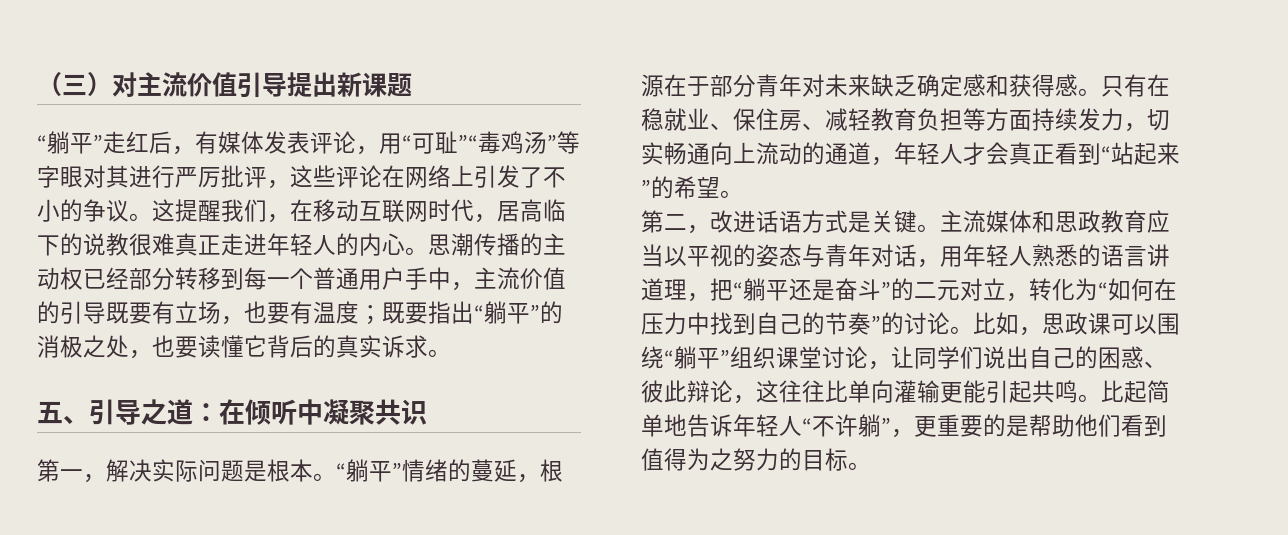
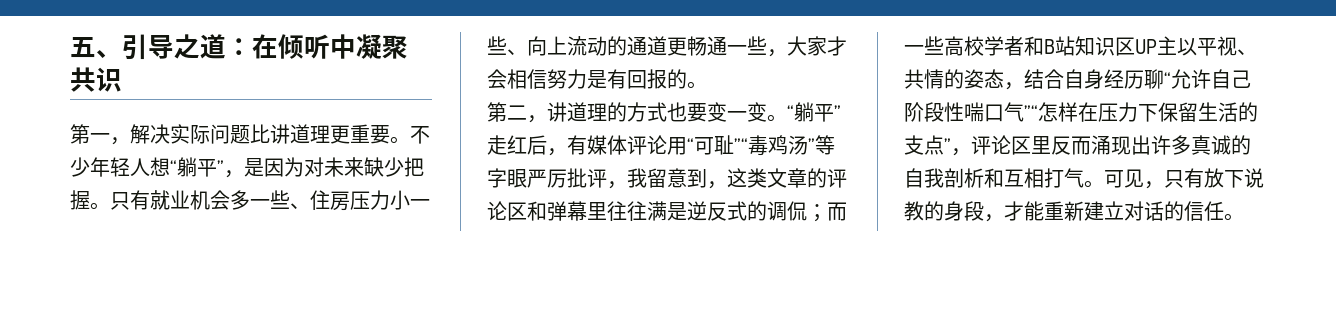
[37,72,412,98] [37,131,580,155] [37,165,566,189] [37,199,566,223] [37,233,566,256] [37,267,566,291] [37,301,563,325] [37,335,451,359] （三）对主流价值引导提出新课题 // “躺平”走红后，有媒体发表评论，用“可耻”“毒鸡汤”等字眼对其进行严厉批评，这些评论在网络上引发了不小的争议。这提醒我们，在移动互联网时代，居高临下的说教很难真正走进年轻人的内心。思潮传播的主动权已经部分转移到每一个普通用户手中，主流价值的引导既要有立场，也要有温度；既要指出“躺平”的消极之处，也要读懂它背后的真实诉求。 // -> (70, 47) none
[244,459,563,483] [641,74,1170,97] [641,108,1170,132] [641,142,1180,166] [641,176,743,199] [641,210,1170,234] [641,244,1170,268] [641,278,1177,302] [641,312,1180,336] [641,346,1167,370] [641,380,1170,404] [641,414,1167,438] [641,448,848,471] 是根本。“躺平”情绪的蔓延，根源在于部分青年对未来缺乏确定感和获得感。只有在稳就业、保住房、减轻教育负担等方面持续发力，切实畅通向上流动的通道，年轻人才会真正看到“站起来”的希望。 // 第二，改进话语方式是关键。主流媒体和思政教育应当以平视的姿态与青年对话，用年轻人熟悉的语言讲道理，把“躺平还是奋斗”的二元对立，转化为“如何在压力中找到自己的节奏”的讨论。比如，思政课可以围绕“躺平”组织课堂讨论，让同学们说出自己的困惑、彼此辩论，这往往比单向灌输更能引起共鸣。比起简单地告诉年轻人“不许躺”，更重要的是帮助他们看到值得为之努力的目标 -> [250,124,430,144] [70,157,424,178] [70,190,430,211] [487,36,847,57] [487,69,707,89] [487,102,841,123] [487,135,835,156] [487,168,847,189] [487,201,847,222] [904,36,1257,56] [904,69,1251,90] [904,102,1258,122] [904,135,1251,156] [904,168,1264,189] [904,201,1224,222] 比讲道理更重要。不少年轻人想“躺平”，是因为对未来缺少把握。只有就业机会多一些、住房压力小一些、向上流动的通道更畅通一些，大家才会相信努力是有回报的。 // 第二，讲道理的方式也要变一变。“躺平”走红后，有媒体评论用“可耻”“毒鸡汤”等字眼严厉批评，我留意到，这类文章的评论区和弹幕里往往满是逆反式的调侃；而一些高校学者和B站知识区UP主以平视、共情的姿态，结合自身经历聊“允许自己阶段性喘口气”“怎样在压力下保留生活的支点”，评论区里反而涌现出许多真诚的自我剖析和互相打气。可见，只有放下说教的身段，才能重新建立对话的信任

